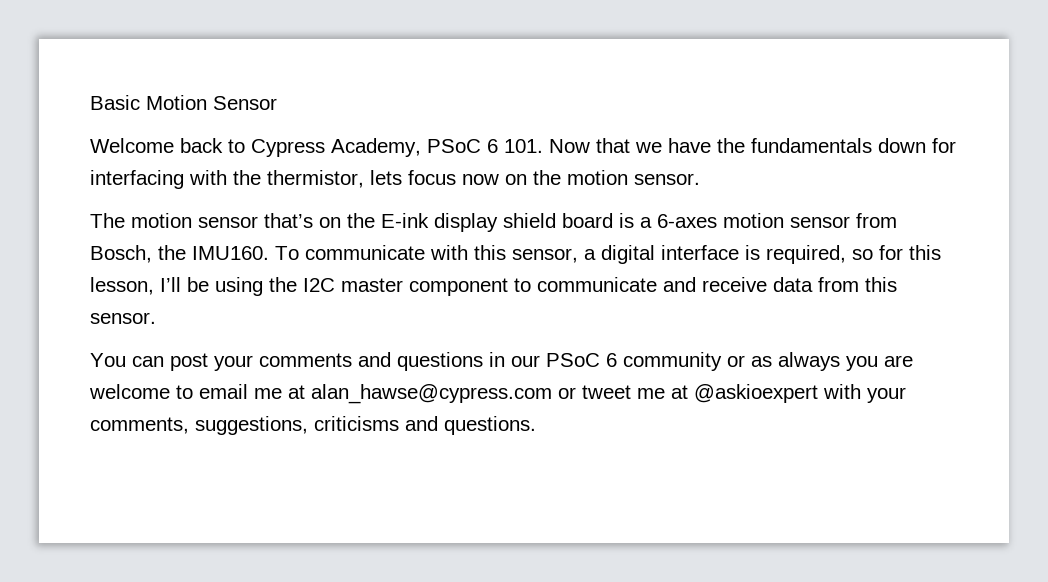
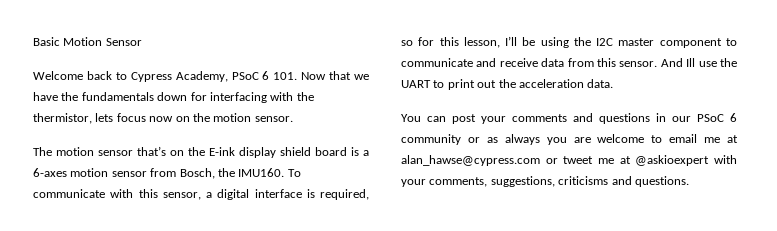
(156, 318) none -> [660,58,737,67] [401,79,614,90] And Ill use the UART to print out the acceleration data.

